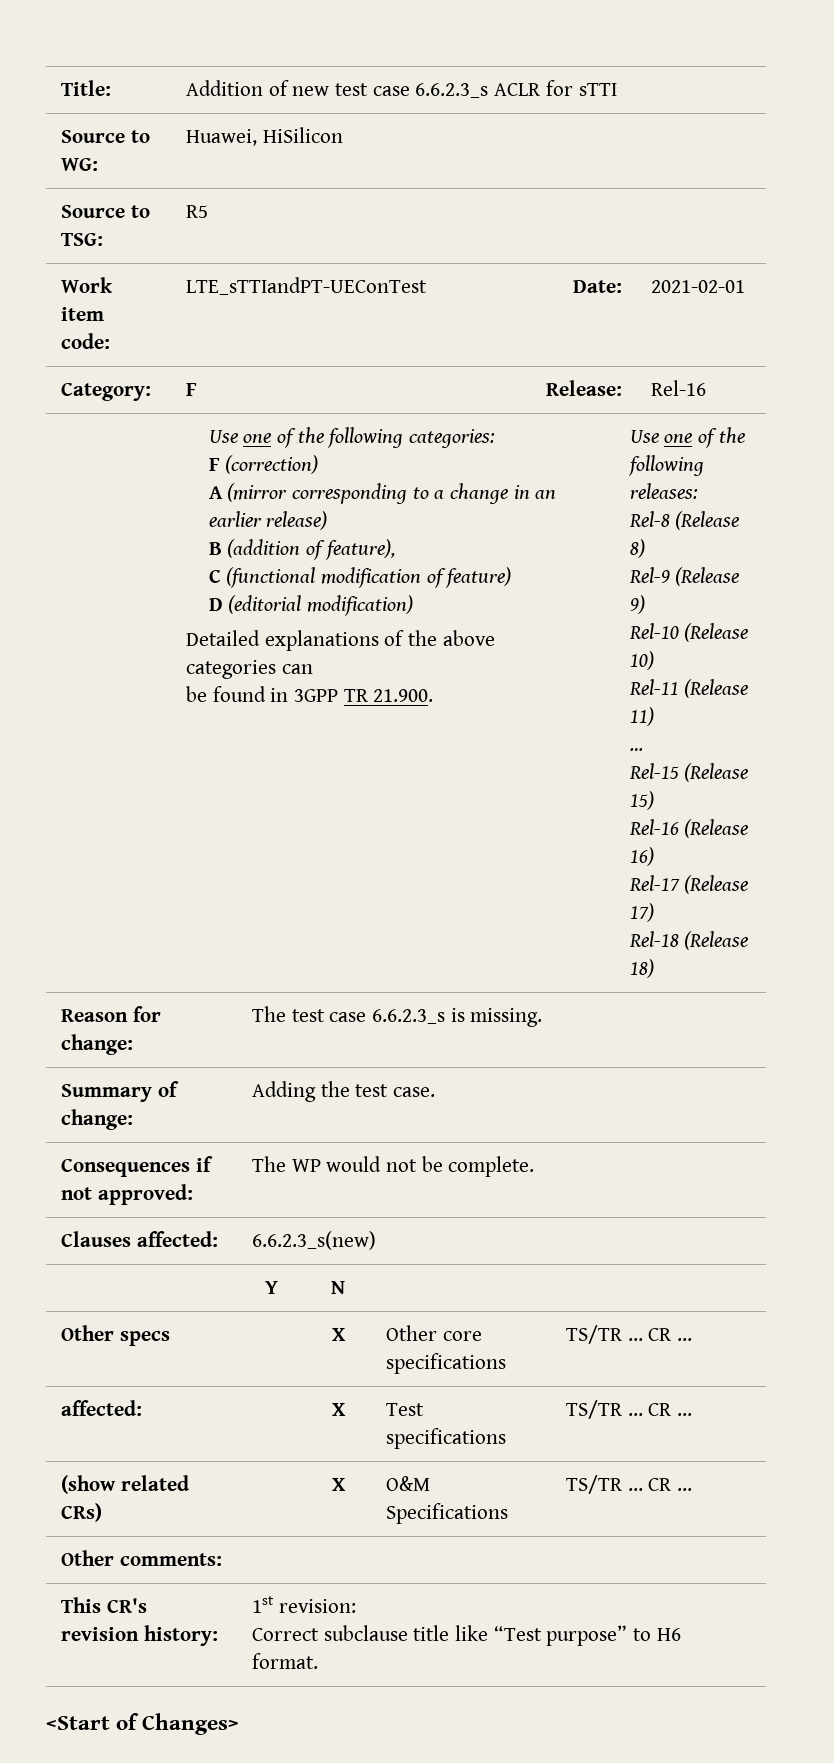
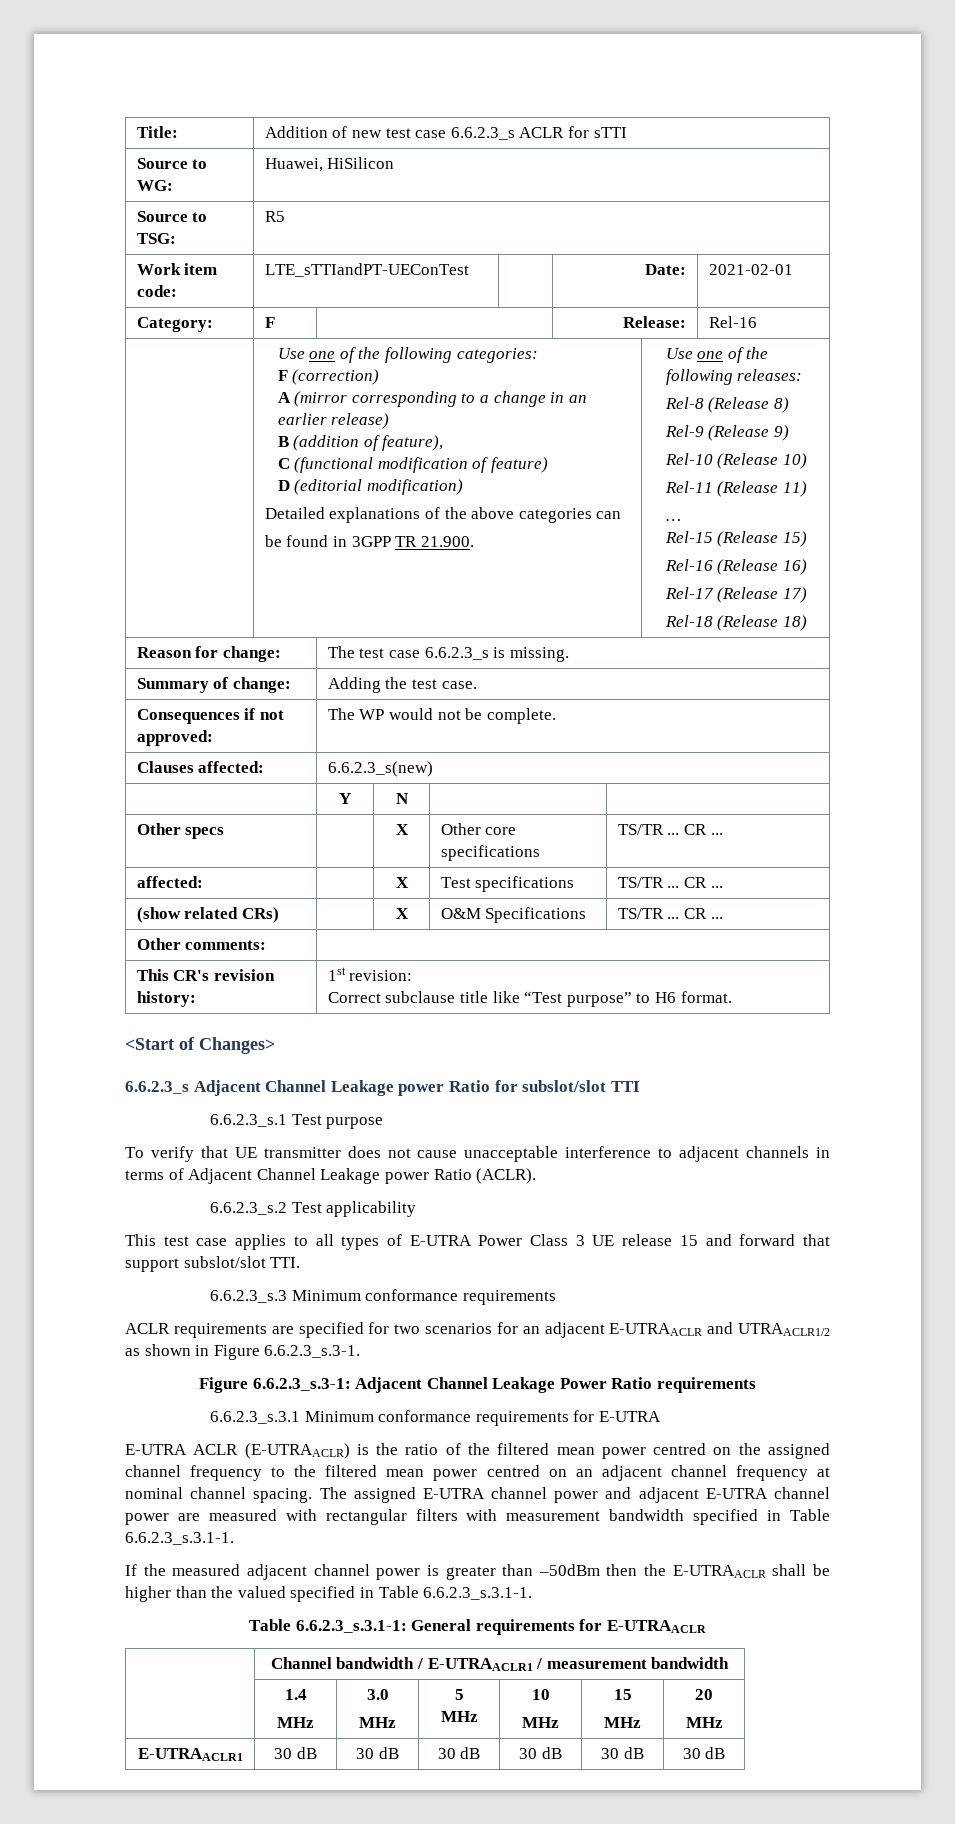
(240, 1724) none -> [125,1080,640,1096] [209,1114,384,1129] [125,1146,830,1162] [125,1168,537,1184] [209,1201,417,1217] [125,1234,831,1250] [125,1256,301,1272] [209,1289,556,1305] [125,1322,830,1338] [125,1344,361,1360] [198,1377,757,1393] [209,1410,661,1426] [125,1443,831,1459] [125,1465,831,1481] [125,1487,830,1503] [125,1509,830,1525] [125,1532,234,1545] [125,1564,830,1580] [125,1586,533,1602] [249,1619,706,1635] [270,1657,730,1671] [284,1689,307,1700] [277,1717,314,1728] [366,1689,389,1700] [359,1717,396,1728] [454,1689,464,1700] [440,1711,478,1722] [531,1689,550,1700] [522,1717,559,1728] [613,1689,632,1700] [604,1717,641,1728] [695,1689,713,1700] [685,1717,723,1728] [137,1748,243,1761] [274,1747,317,1759] [356,1747,399,1759] [437,1747,481,1759] [519,1747,562,1759] [601,1747,644,1759] [682,1747,726,1759] // 6.6.2.3_s Adjacent Channel Leakage power Ratio for subslot/slot TTI // 6.6.2.3_s.1 Test purpose // To verify that UE transmitter does not cause unacceptable interference to adjacent channels in terms of Adjacent Channel Leakage power Ratio (ACLR). // 6.6.2.3_s.2 Test applicability // This test case applies to all types of E-UTRA Power Class 3 UE release 15 and forward that support subslot/slot TTI. // 6.6.2.3_s.3 Minimum conformance requirements // ACLR requirements are specified for two scenarios for an adjacent E-UTRAACLR and UTRAACLR1/2 as shown in Figure 6.6.2.3_s.3-1. // Figure 6.6.2.3_s.3-1: Adjacent Channel Leakage Power Ratio requirements // 6.6.2.3_s.3.1 Minimum conformance requirements for E-UTRA // E-UTRA ACLR (E-UTRAACLR) is the ratio of the filtered mean power centred on the assigned channel frequency to the filtered mean power centred on an adjacent channel frequency at nominal channel spacing. The assigned E-UTRA channel power and adjacent E-UTRA channel power are measured with rectangular filters with measurement bandwidth specified in Table 6.6.2.3_s.3.1-1. // If the measured adjacent channel power is greater than –50dBm then the E-UTRAACLR shall be higher than the valued specified in Table 6.6.2.3_s.3.1-1. // Table 6.6.2.3_s.3.1-1: General requirements for E-UTRAACLR // | Channel bandwidth / E-UTRAACLR1 / measurement bandwidth // | 1.4 // MHz | 3.0 // MHz | 5 // MHz | 10 // MHz | 15 // MHz | 20 // MHz // E-UTRAACLR1 | 30 dB | 30 dB | 30 dB | 30 dB | 30 dB | 30 dB

